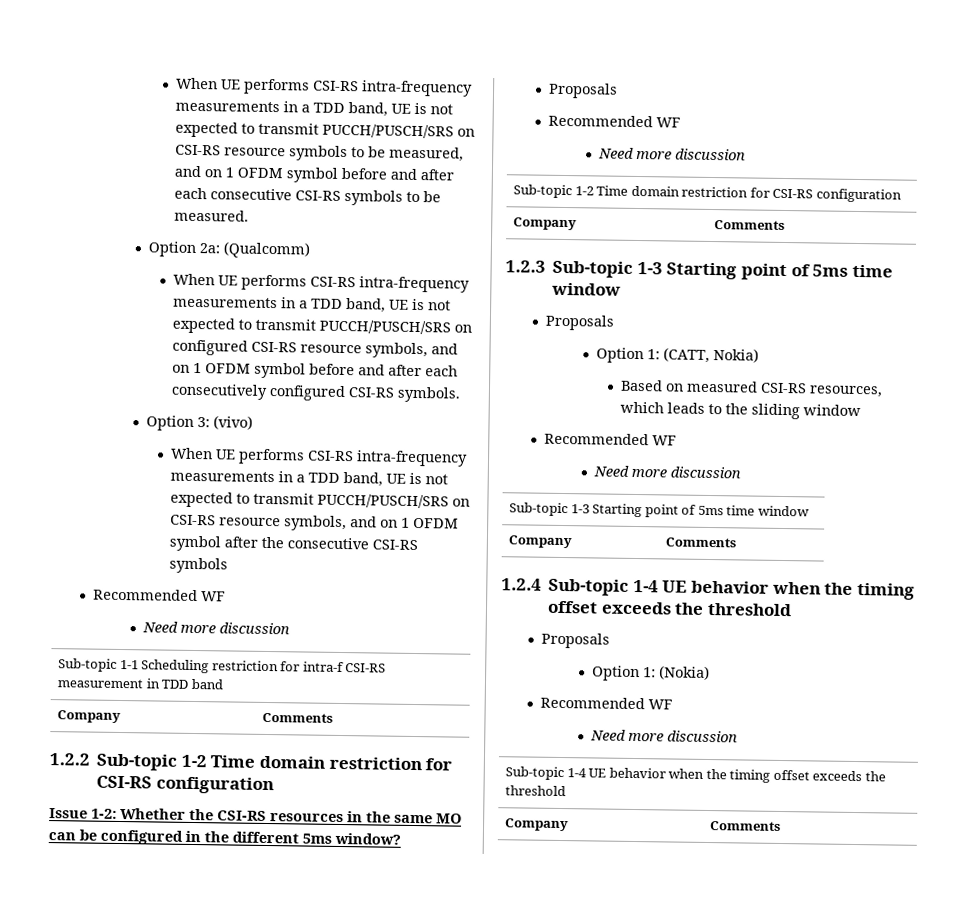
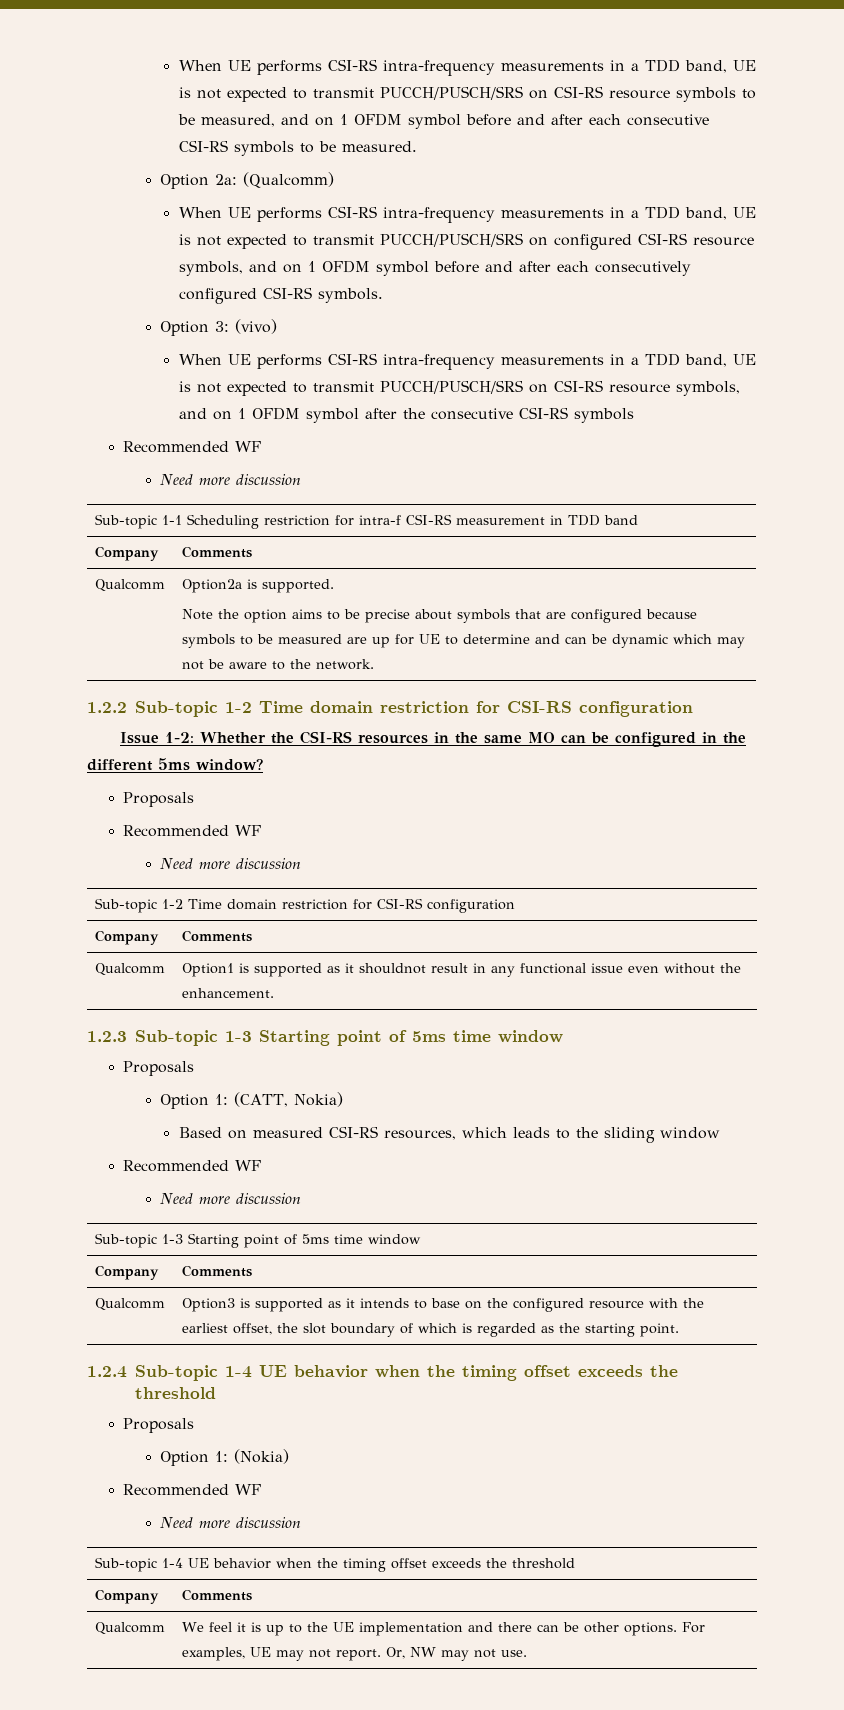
(334, 717) none -> [95,579,166,592] [182,579,335,593] [182,609,698,623] [182,634,746,648] [182,659,375,670] // Qualcomm | Option2a is supported. // Note the option aims to be precise about symbols that are configured because symbols to be measured are up for UE to determine and can be dynamic which may not be aware to the network.
(786, 225) none -> [95,963,166,976] [182,963,742,977] [182,988,275,998] // Qualcomm | Option1 is supported as it shouldnot result in any functional issue even without the enhancement.
(737, 542) none -> [95,1298,166,1311] [182,1298,705,1312] [182,1323,680,1337] // Qualcomm | Option3 is supported as it intends to base on the configured resource with the earliest offset, the slot boundary of which is regarded as the starting point.
(782, 826) none -> [95,1622,166,1635] [182,1622,706,1636] [182,1647,528,1661] // Qualcomm | We feel it is up to the UE implementation and there can be other options. For examples, UE may not report. Or, NW may not use.

